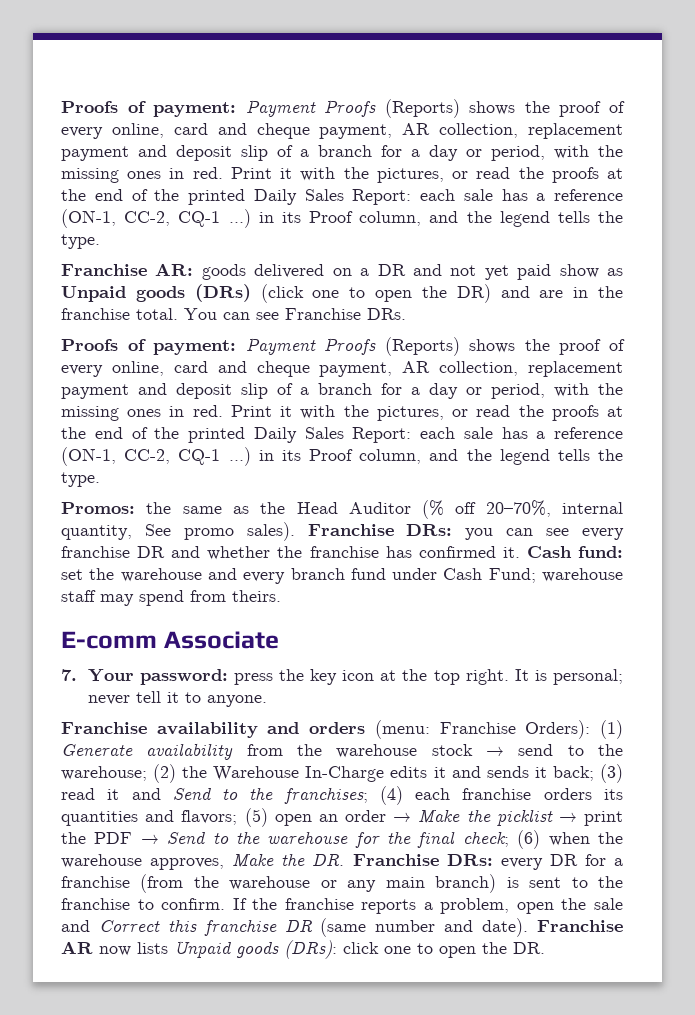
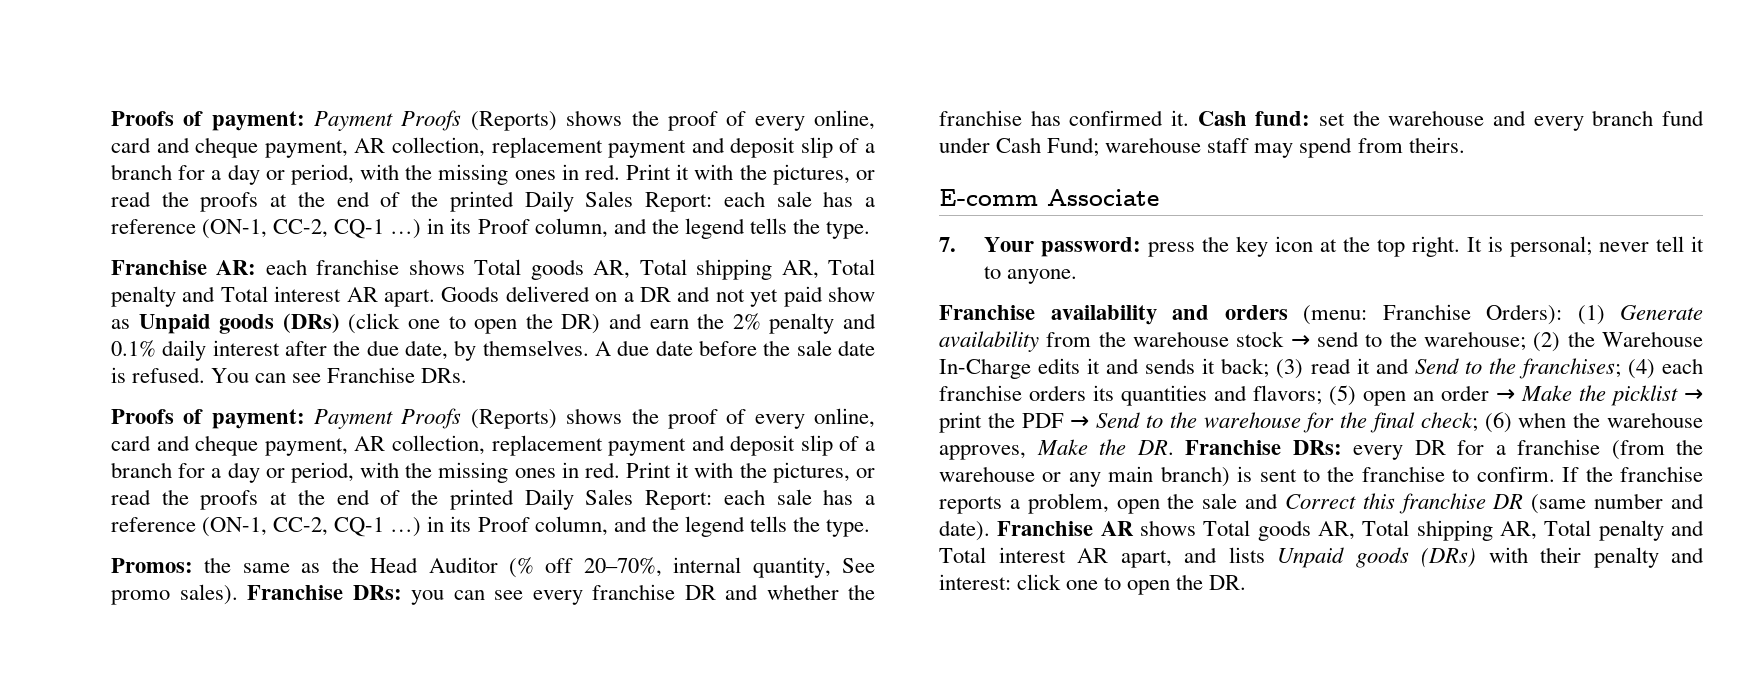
[201,264,246,280] goods -> [265,259,875,280] [111,286,500,307] each franchise shows Total goods AR, Total shipping AR, Total penalty and Total interest AR apart. Goods
[539,286,623,298] [61,308,178,320] are in the franchise total. -> [649,313,877,334] [111,340,876,361] [111,367,206,383] earn the 2% penalty and 0.1% daily interest after the due date, by themselves. A due date before the sale date is refused.
[99,940,337,959] now lists Unpaid goods (DRs): -> [1140,520,1704,541] [939,547,1704,568] [939,574,1011,590] shows Total goods AR, Total shipping AR, Total penalty and Total interest AR apart, and lists Unpaid goods (DRs) with their penalty and interest:

